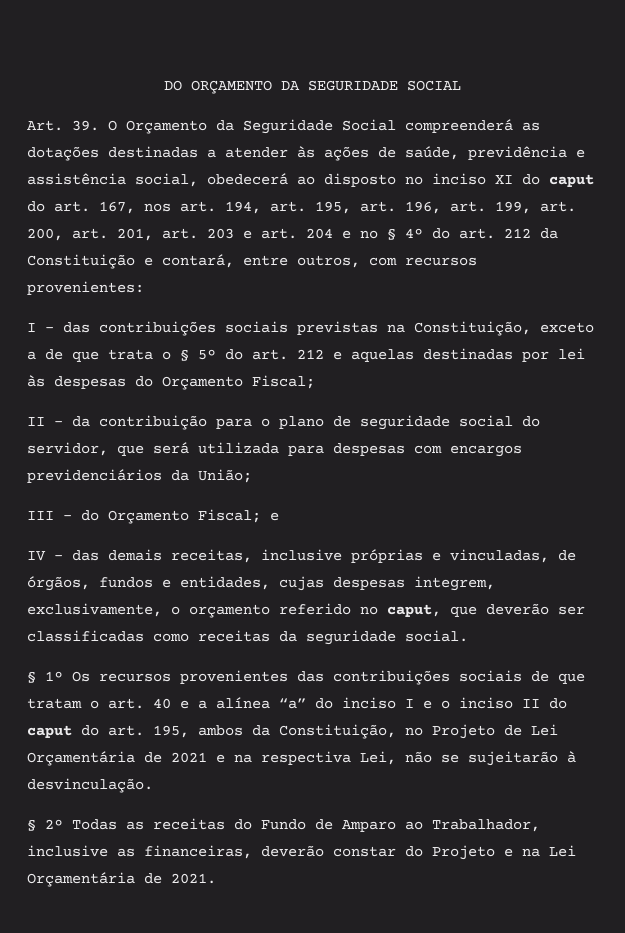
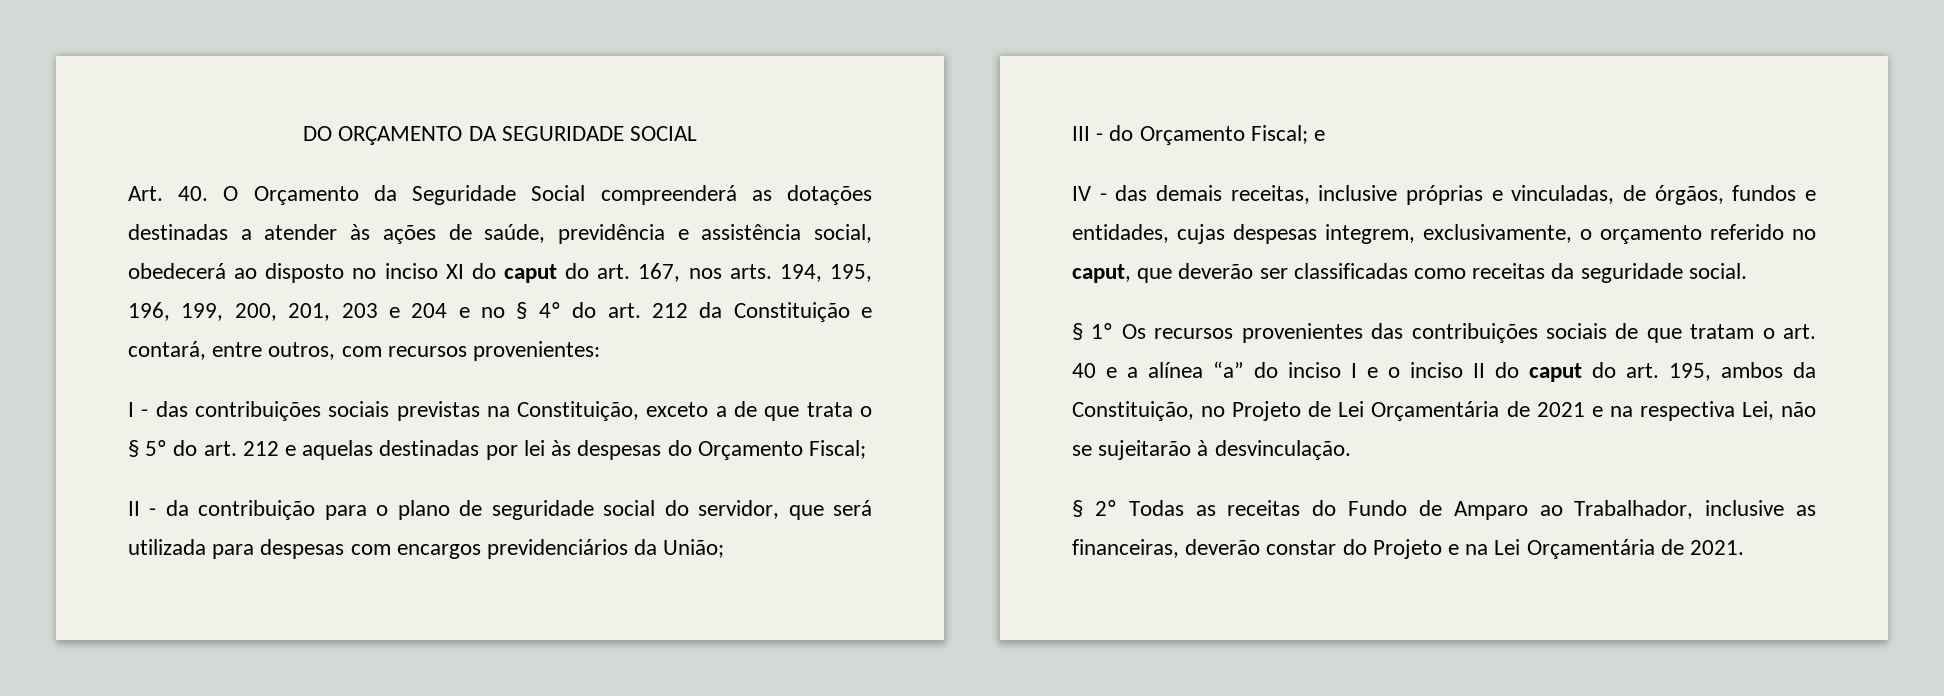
[72,120,99,131] 39. -> [178,186,209,201] 40.
[180,201,576,214] [27,228,198,241] art. 194, art. 195, art. 196, art. 199, art. 200, art. 201, art. -> [729,264,872,282] [128,302,331,321] arts. 194, 195, 196, 199, 200, 201,
[261,228,297,239] art. -> (400, 312) none

